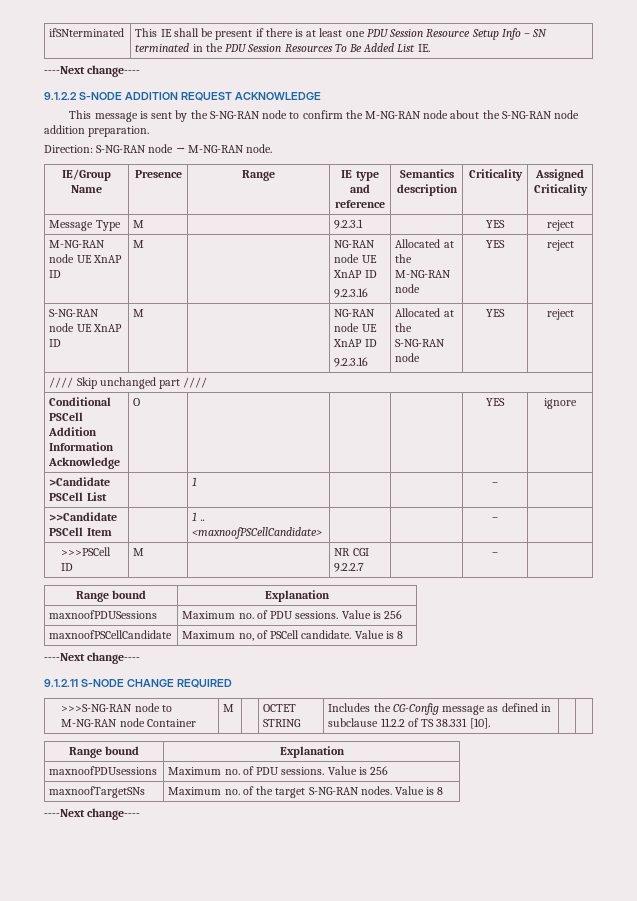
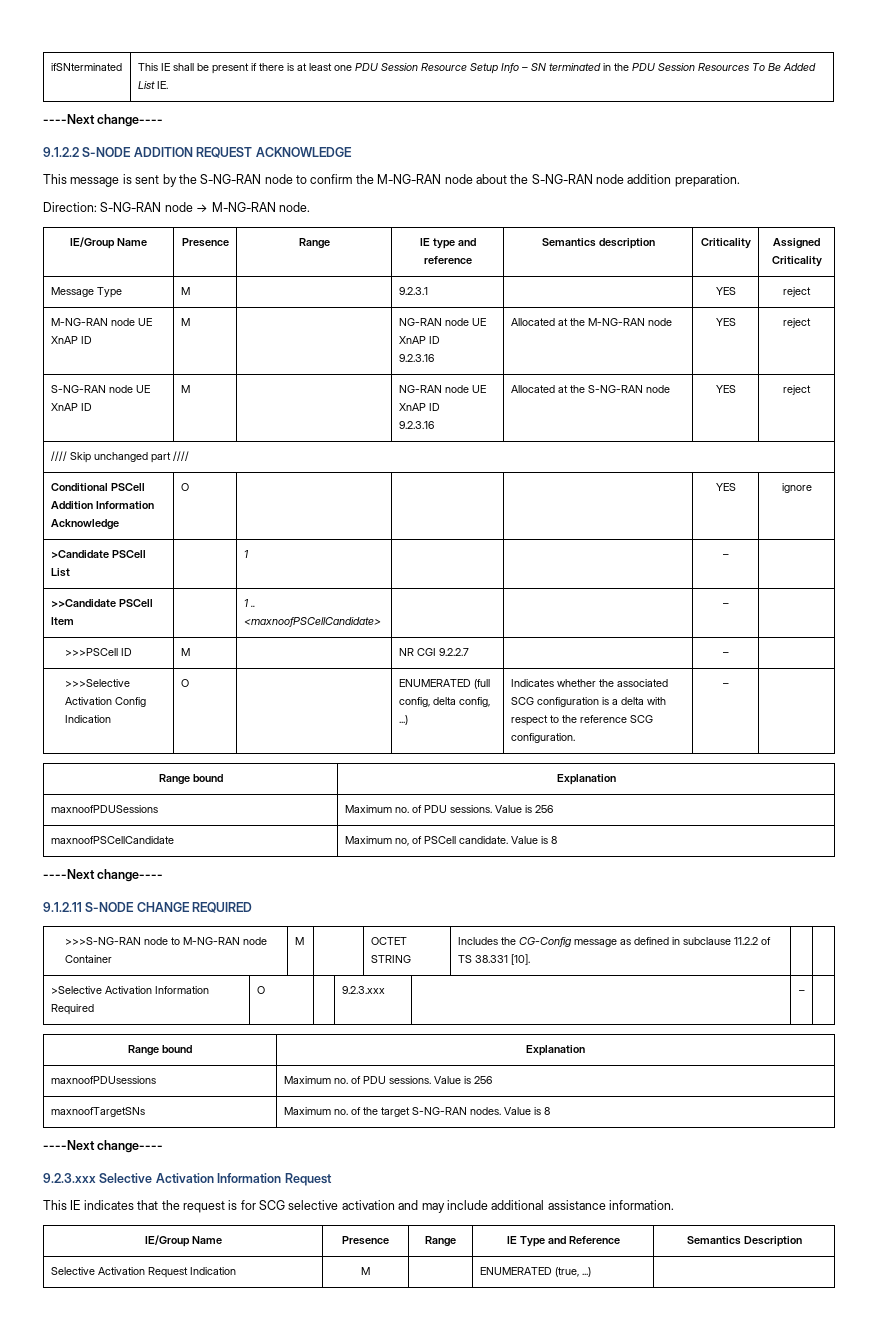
(498, 554) none -> [64,679,130,687] [64,697,146,707] [64,715,111,723] [180,679,189,687] [398,679,490,689] [398,697,490,707] [398,715,408,725] [510,679,668,687] [510,697,666,707] [510,715,653,726] [510,733,575,743] [722,683,729,687] // >>>Selective Activation Config Indication | O | | ENUMERATED (full config, delta config, ...) | Indicates whether the associated SCG configuration is a delta with respect to the reference SCG configuration. | – |
(490, 723) none -> [50,986,209,994] [50,1004,94,1015] [256,986,265,994] [341,986,385,994] [798,990,805,994] // >Selective Activation Information Required | O | | 9.2.3.xxx | | – |
(141, 814) none -> [43,1173,332,1186] [43,1200,674,1213] [144,1235,222,1247] [342,1236,389,1245] [425,1236,456,1247] [506,1236,620,1247] [686,1236,802,1247] [50,1267,236,1278] [361,1267,370,1275] [479,1267,591,1277] // 9.2.3.xxx Selective Activation Information Request // This IE indicates that the request is for SCG selective activation and may include additional assistance information. // IE/Group Name | Presence | Range | IE Type and Reference | Semantics Description // Selective Activation Request Indication | M | | ENUMERATED (true, ...) |

